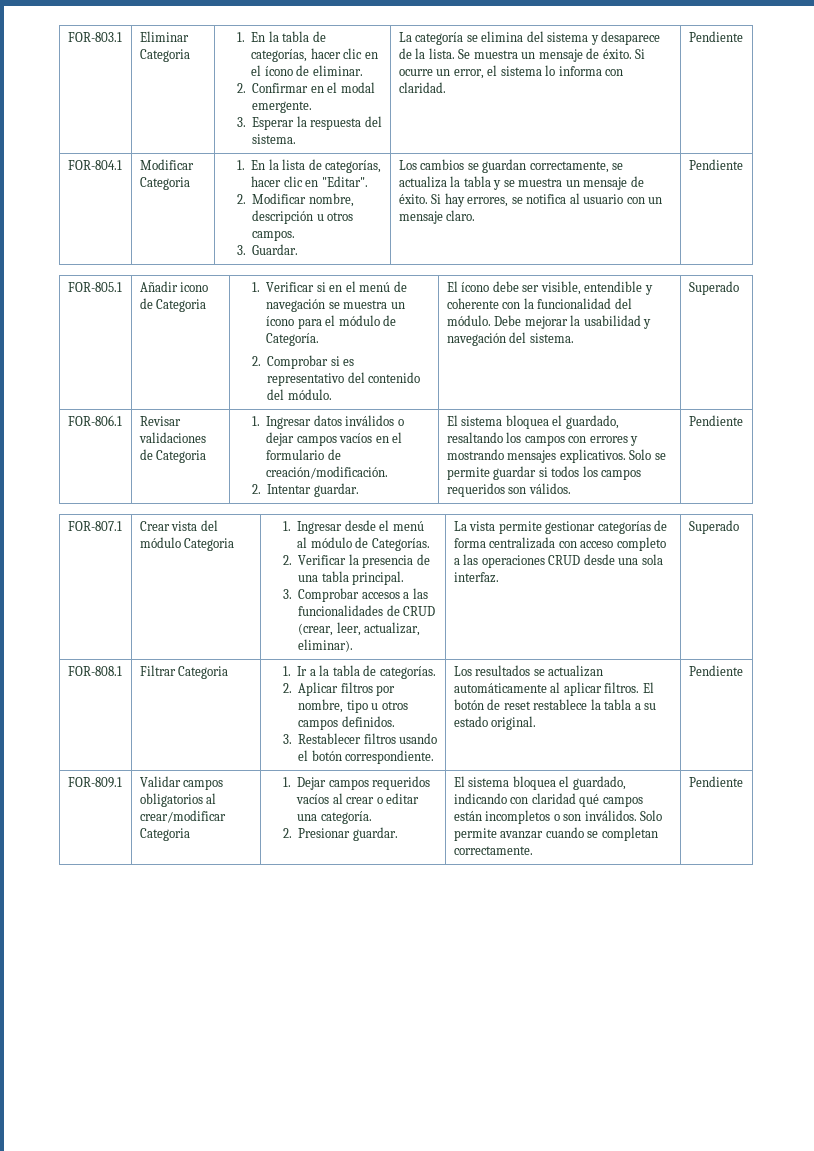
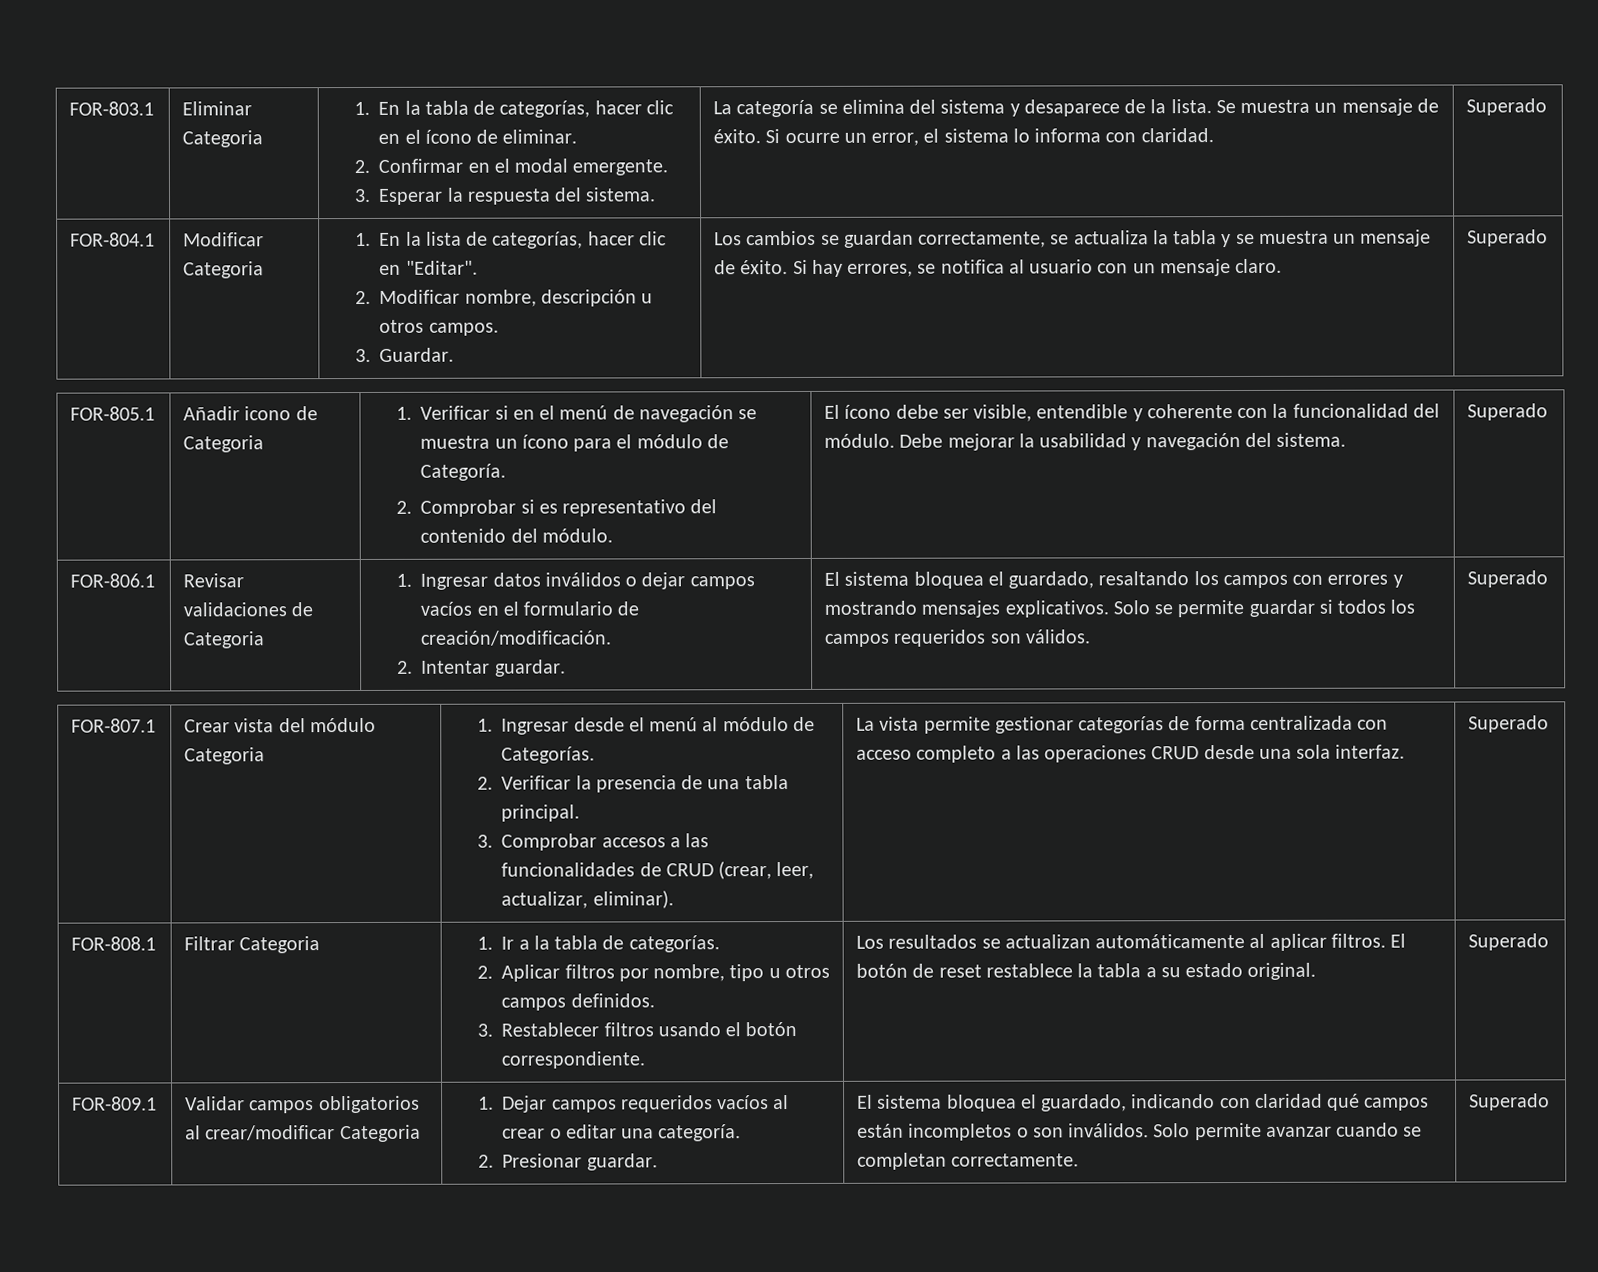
[688,31,743,42] Pendiente -> [1466,98,1548,116] Superado
[688,159,743,170] Pendiente -> [1467,229,1549,247] Superado
[688,415,743,426] Pendiente -> [1467,570,1549,588] Superado
[688,665,743,676] Pendiente -> [1468,933,1550,951] Superado
[688,776,743,787] Pendiente -> [1469,1093,1551,1111] Superado

